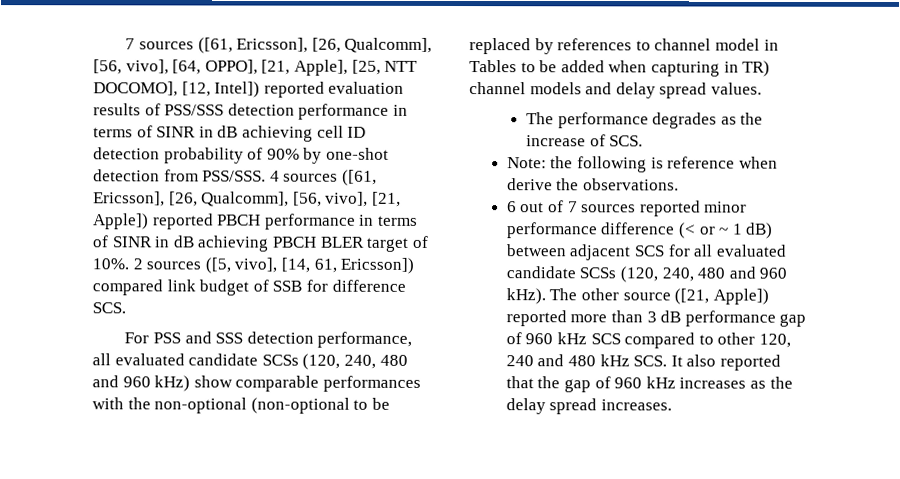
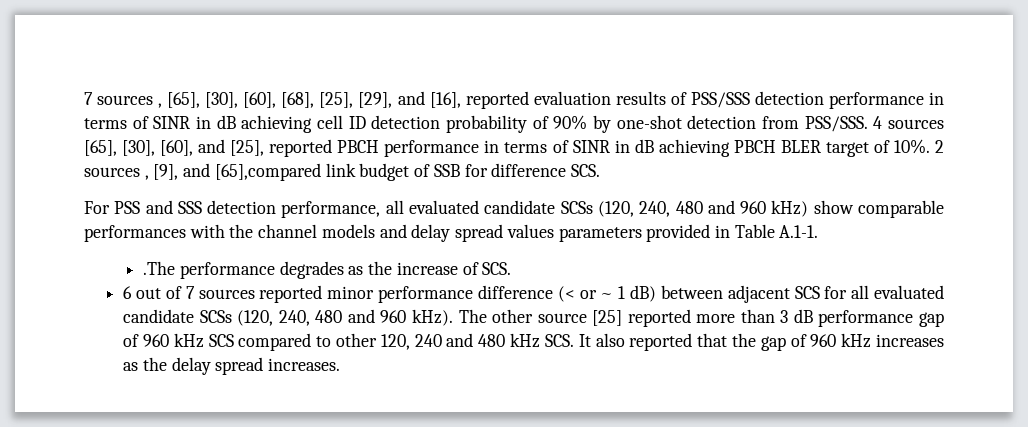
[125,37,433,54] [93,59,419,76] [93,81,261,98] 7 sources ([61, Ericsson], [26, Qualcomm], [56, vivo], [64, OPPO], [21, Apple], [25, NTT DOCOMO], [12, Intel]) -> [84,91,461,108] 7 sources , [65], [30], [60], [68], [25], [29], and [16],
[341,169,377,186] [93,191,401,207] [93,213,149,230] ([61, Ericsson], [26, Qualcomm], [56, vivo], [21, Apple]) -> [84,139,265,156] [65], [30], [60], and [25],
[204,257,415,274] [92,279,163,296] ([5, vivo], [14, 61, Ericsson]) compared -> [144,163,321,181] , [9], and [65],compared
[154,397,390,414] [469,38,779,55] [469,60,771,77] non-optional (non-optional to be replaced by references to channel model in Tables to be added when capturing in TR) -> (254, 231) none
[710,82,762,95] [525,112,554,125] values. // The -> [506,224,819,242] [143,261,176,275] values parameters provided in Table A.1-1. // .The
[506,156,778,173] [506,178,680,191] // Note: the following is reference when derive the observations. -> (512, 268) none
[674,288,769,305] ([21, Apple]) -> [592,310,623,326] [25]

